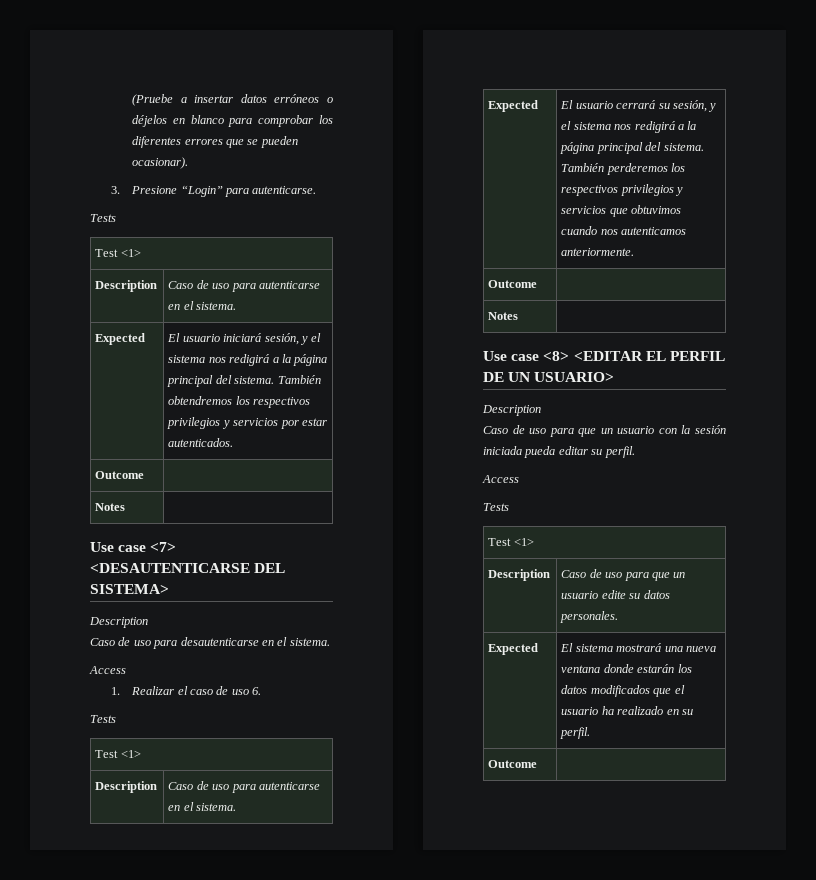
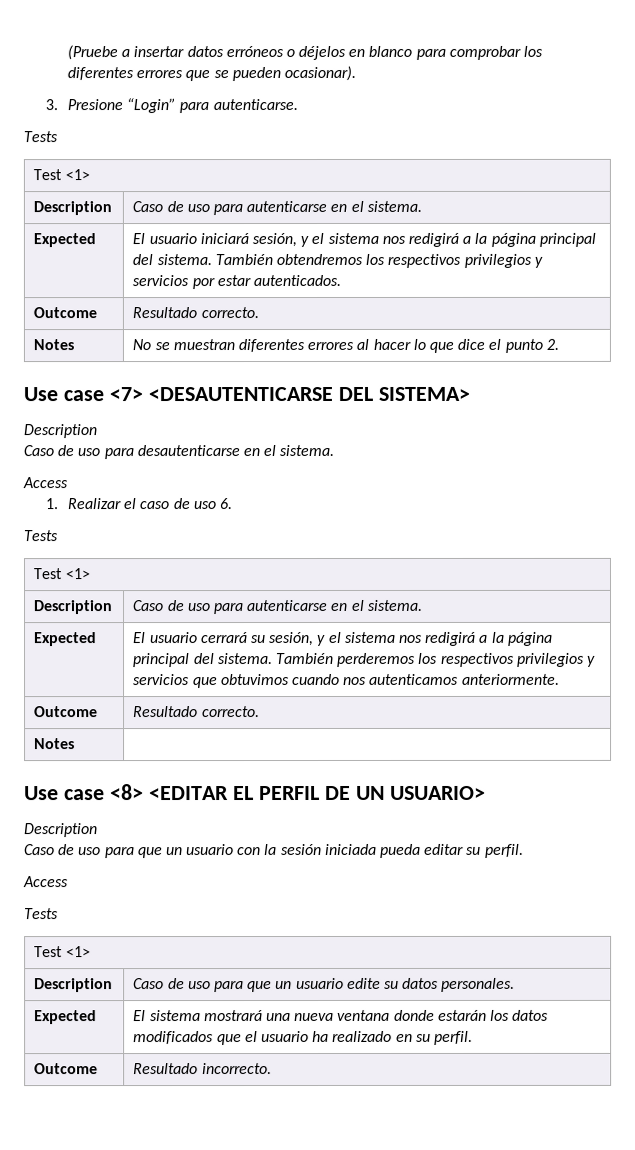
[95,503,126,511] // Notes | -> [132,307,259,319] [33,339,75,351] [132,338,559,353] Resultado correcto. // Notes | No se muestran diferentes errores al hacer lo que dice el punto 2.
(538, 284) none -> [133,706,260,718] Resultado correcto.
(538, 764) none -> [133,1063,272,1075] Resultado incorrecto.

